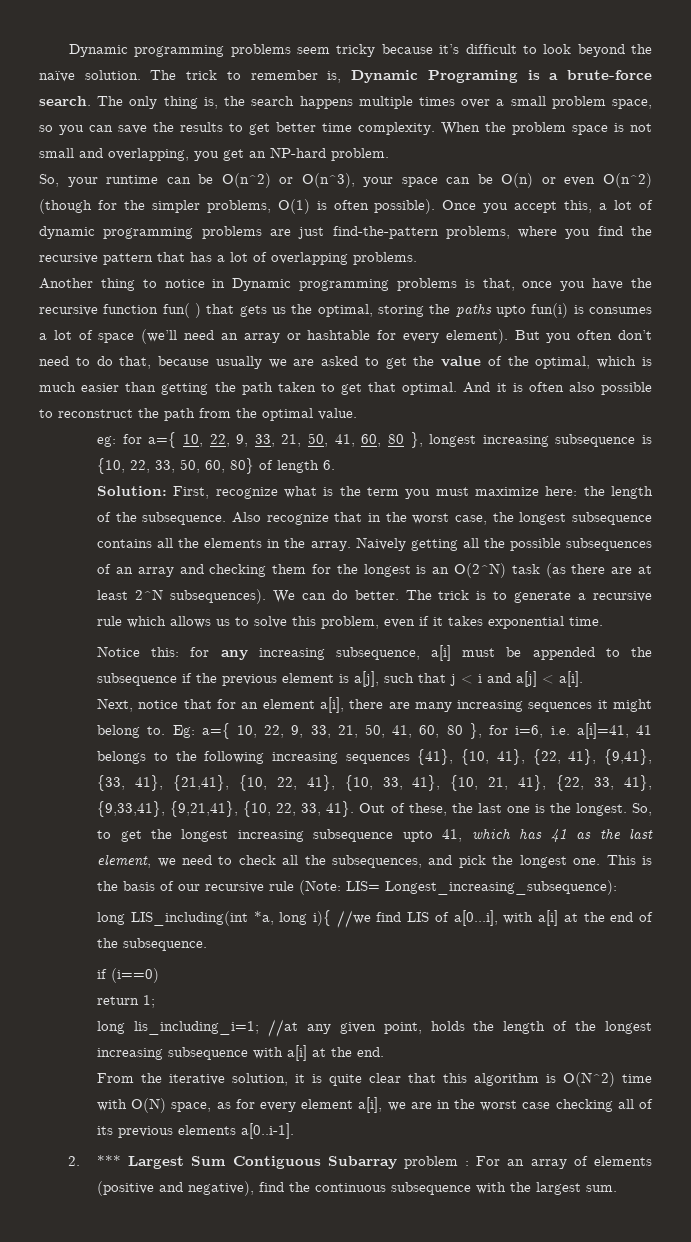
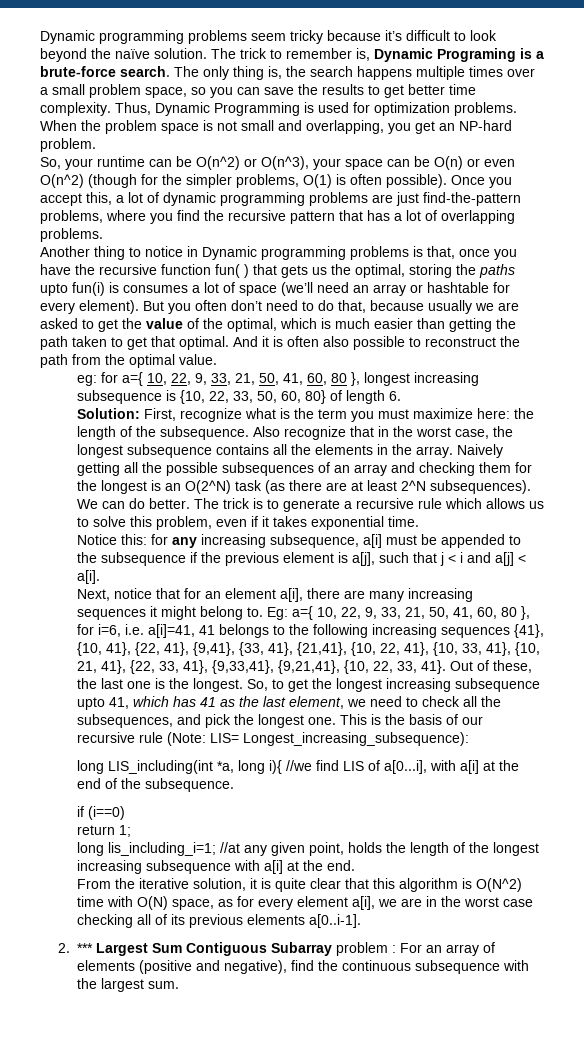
(435, 128) none -> [115,102,517,116] Thus, Dynamic Programming is used for optimization problems.

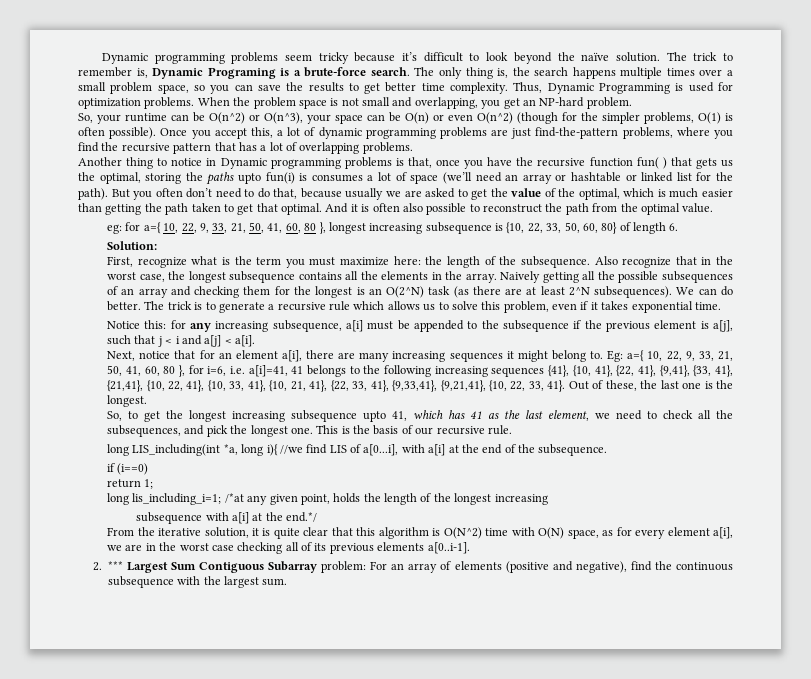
[493,282,510,293] [40,300,139,314] for every element). -> [625,172,733,182] [78,188,108,200] or linked list for the path).
(140, 413) none -> (158, 245) //
(243, 685) none -> (148, 401) //
[138,732,469,746] rule (Note: LIS= Longest_increasing_subsequence): -> [487,425,512,435] rule.
[219,842,240,853] //at -> [224,493,244,503] /*at
(142, 867) none -> (548, 499) //
[326,860,355,871] end. -> [286,512,318,522] end.*/
[336,942,397,956] problem : -> [321,561,367,573] problem:

